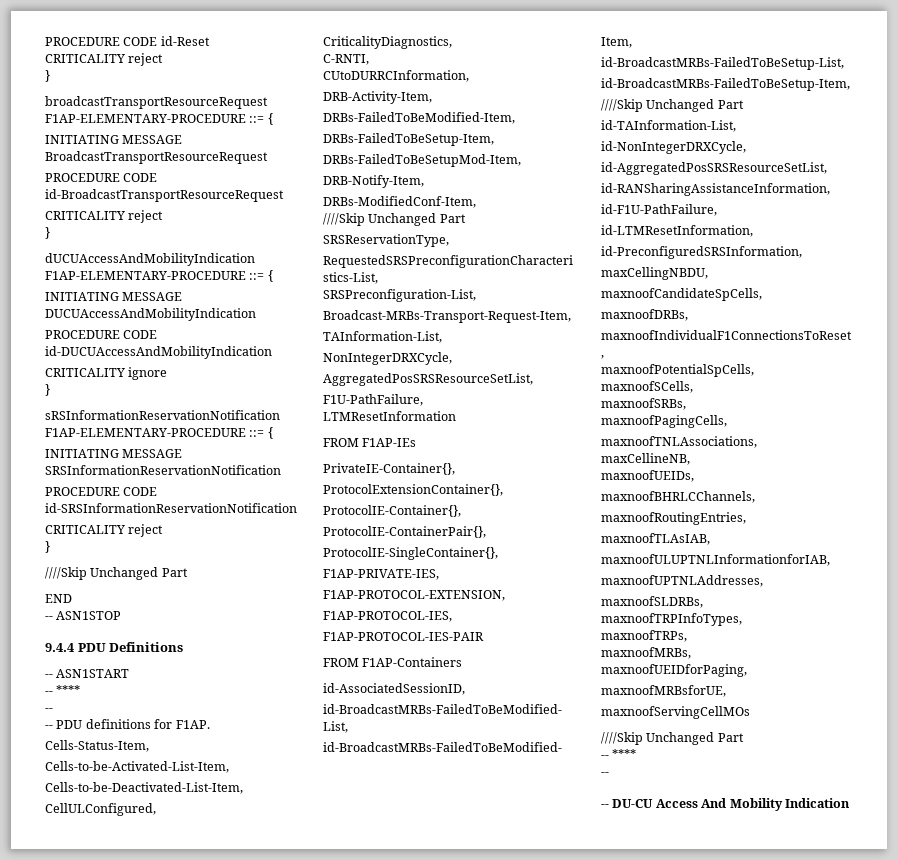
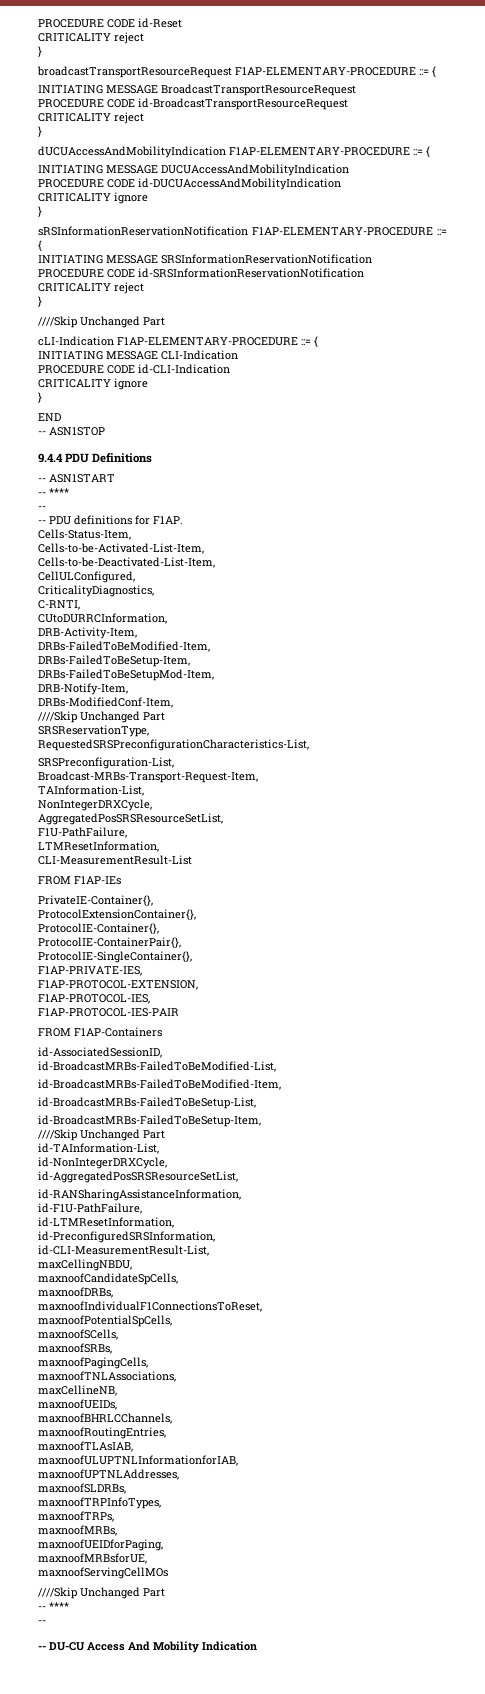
(188, 572) none -> [38,336,318,347] [38,350,238,360] [38,364,230,374] [38,378,148,390] [38,392,42,403] // cLI-Indication F1AP-ELEMENTARY-PROCEDURE ::= { // INITIATING MESSAGE CLI-Indication // PROCEDURE CODE id-CLI-Indication // CRITICALITY ignore // }
[323,411,456,421] LTMResetInformation -> [38,841,159,852] [38,855,192,865] LTMResetInformation, // CLI-MeasurementResult-List
(802, 252) none -> [38,1245,209,1256] // id-CLI-MeasurementResult-List,

